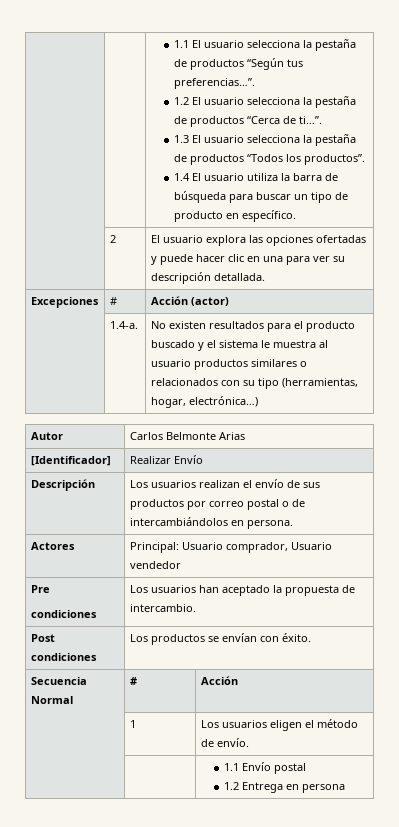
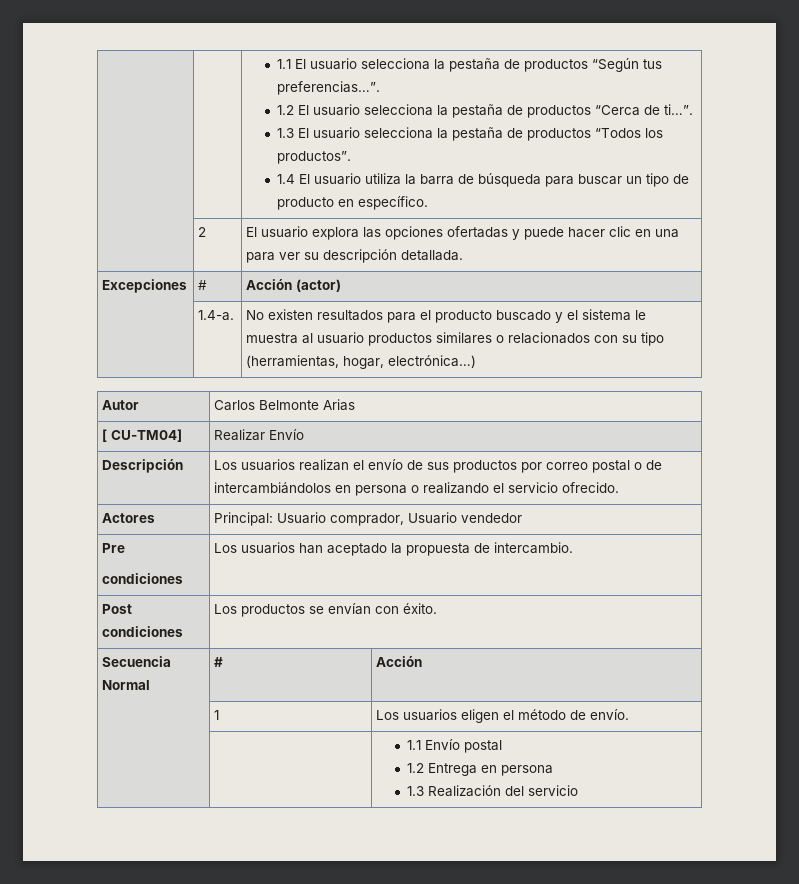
[30,456,111,466] [Identificador] -> [102,429,183,442] [ CU-TM04]
[246,520,293,529] persona. -> [355,482,620,496] persona o realizando el servicio ofrecido.
(346, 788) none -> [406,785,578,797] // 1.3 Realización del servicio

